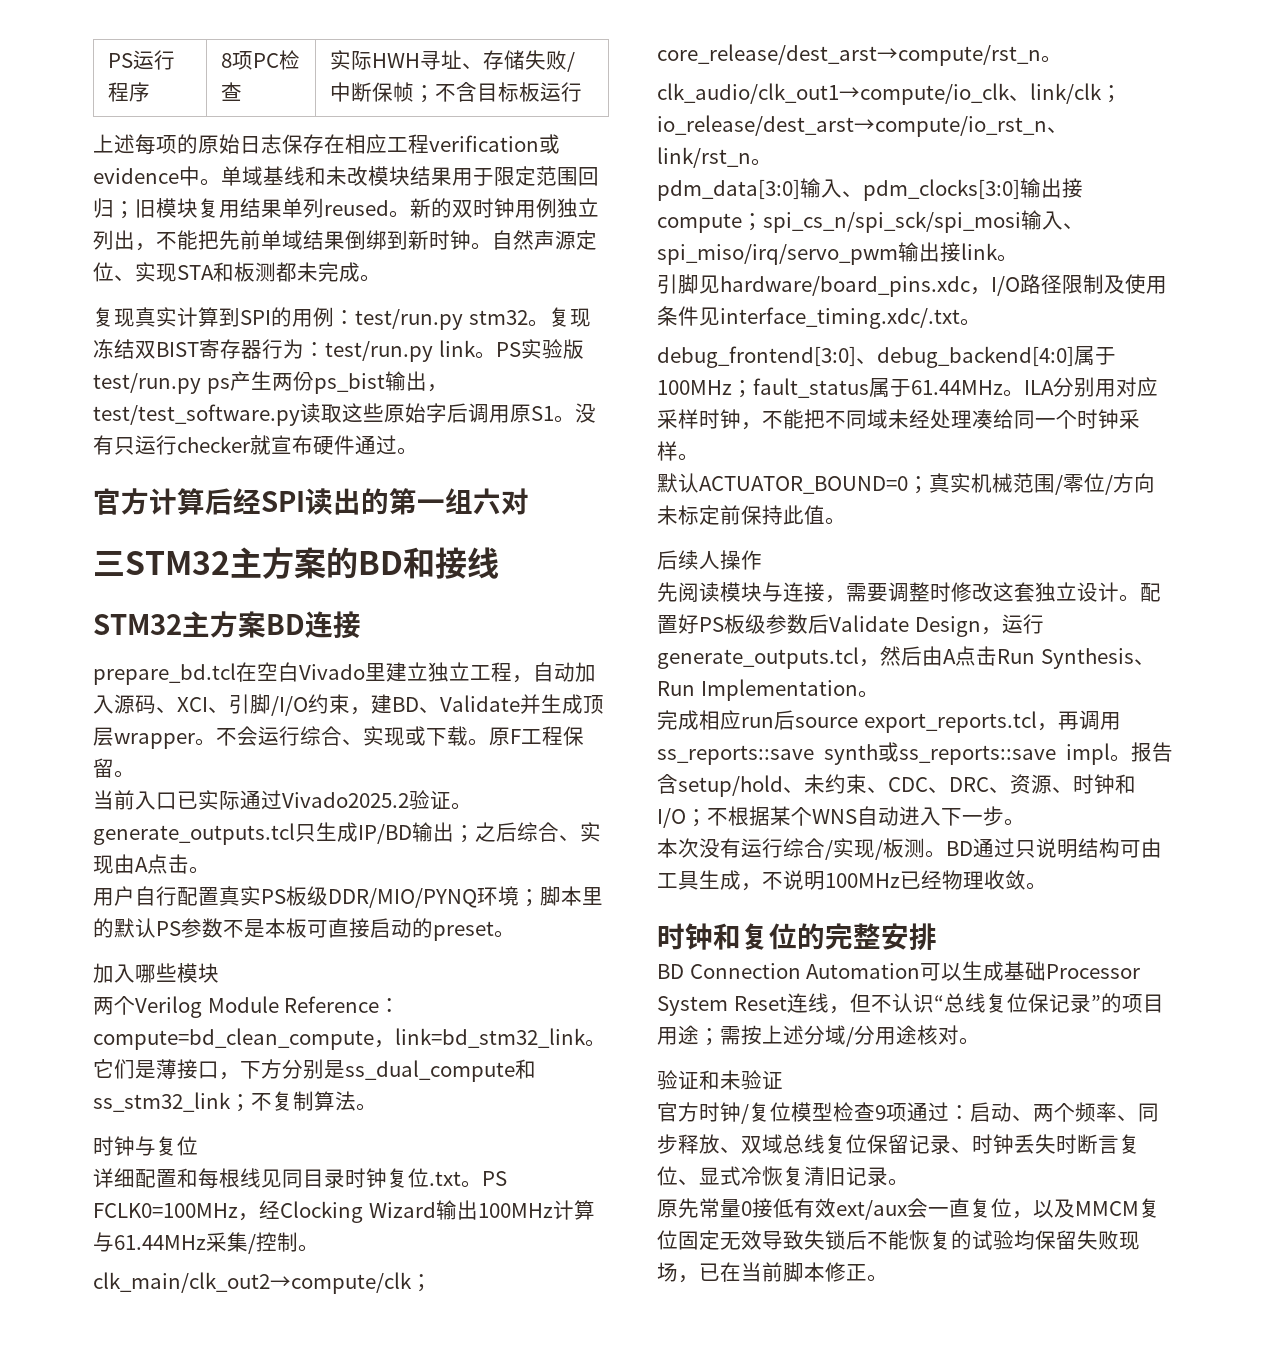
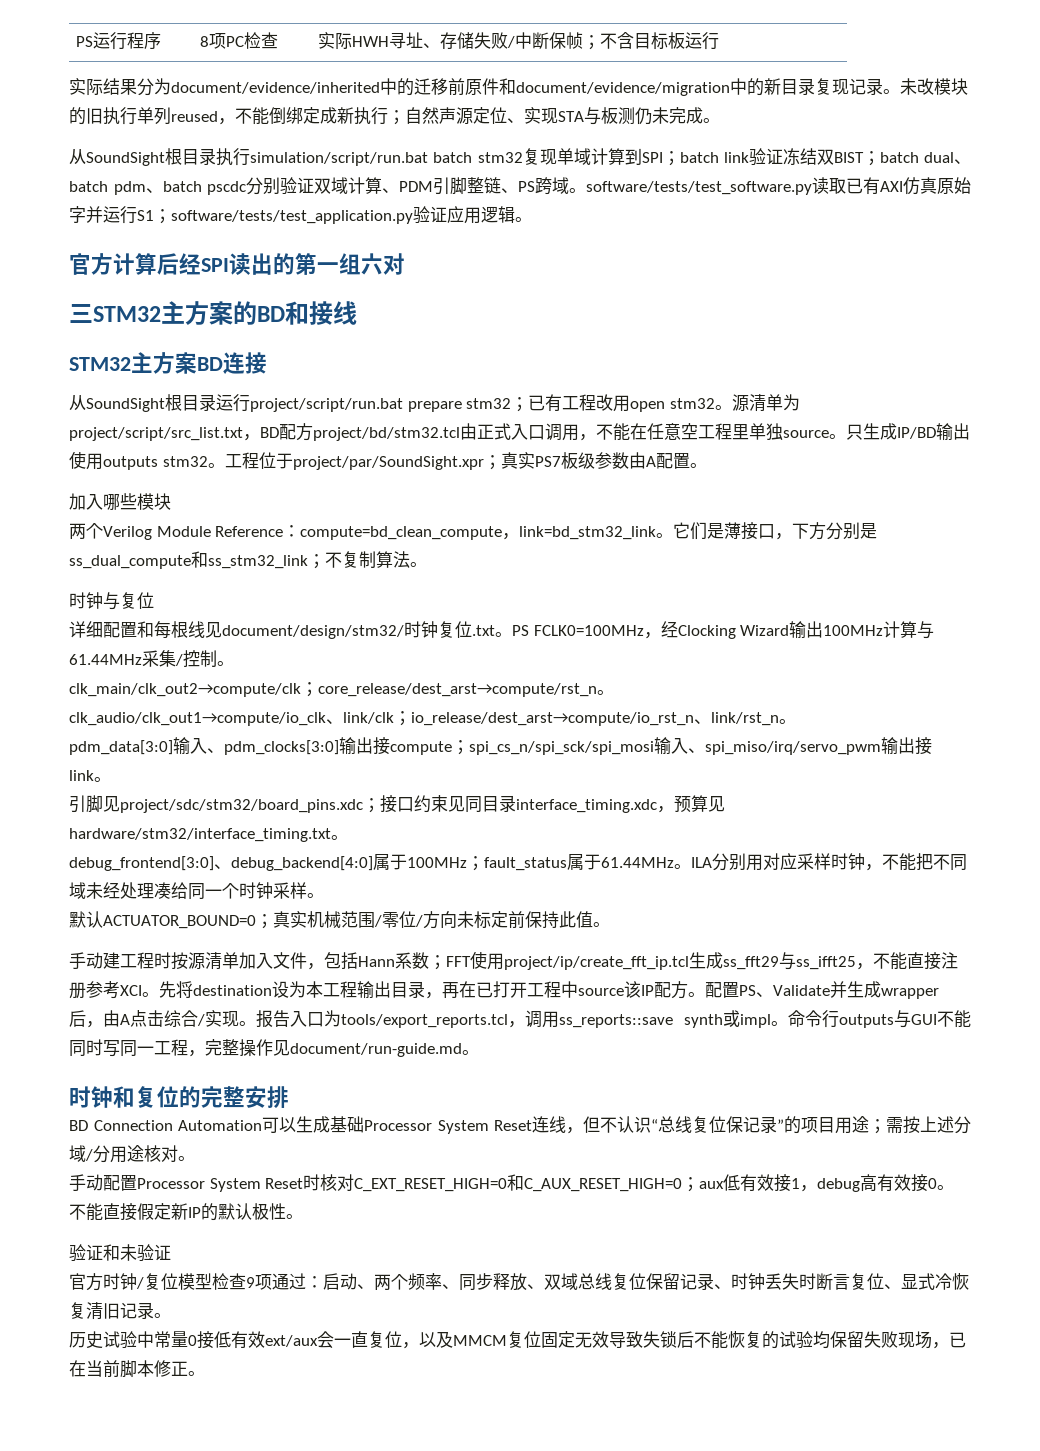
[93,134,560,155] [93,166,599,186] [93,198,599,219] [93,230,492,251] 上述每项的原始日志保存在相应工程verification或evidence中。单域基线和未改模块结果用于限定范围回归；旧模块复用结果单列reused。新的双时钟用例独立列出，不能把先前单域结果倒绑到新时钟。 -> [69,78,968,96] [69,107,405,125] 实际结果分为document/evidence/inherited中的迁移前原件和document/evidence/migration中的新目录复现记录。未改模块的旧执行单列reused，不能倒绑定成新执行；
[213,262,297,282] 和板测都 -> [584,107,652,125] 与板测仍
[93,307,591,330] [93,339,584,362] [93,371,448,394] [93,403,596,426] [93,435,397,455] 复现真实计算到SPI的用例：test/run.py stm32。复现冻结双BIST寄存器行为：test/run.py link。PS实验版test/run.py ps产生两份ps_bist输出，test/test_software.py读取这些原始字后调用原S1。没有只运行checker就宣布硬件通过 -> [69,148,971,166] [69,177,971,195] [69,206,515,224] 从SoundSight根目录执行simulation/script/run.bat batch stm32复现单域计算到SPI；batch link验证冻结双BIST；batch dual、batch pdm、batch pscdc分别验证双域计算、PDM引脚整链、PS跨域。software/tests/test_software.py读取已有AXI仿真原始字并运行S1；software/tests/test_application.py验证应用逻辑
[93,662,596,685] [93,694,604,716] [93,726,584,749] [93,758,135,778] [93,790,472,810] [93,822,601,845] [93,854,210,874] [93,886,603,908] [93,918,494,941] prepare_bd.tcl在空白Vivado里建立独立工程，自动加入源码、XCI、引脚/I/O约束，建BD、Validate并生成顶层wrapper。不会运行综合、实现或下载。原F工程保留。 // 当前入口已实际通过Vivado2025.2验证。generate_outputs.tcl只生成IP/BD输出；之后综合、实现由A点击。 // 用户自行配置真实PS板级DDR/MIO/PYNQ环境；脚本里的默认PS参数不是本板可直接启动的preset -> [69,394,800,412] [69,423,970,441] [69,451,690,470] 从SoundSight根目录运行project/script/run.bat prepare stm32；已有工程改用open stm32。源清单为project/script/src_list.txt，BD配方project/bd/stm32.tcl由正式入口调用，不能在任意空工程里单独source。只生成IP/BD输出使用outputs stm32。工程位于project/par/SoundSight.xpr；真实PS7板级参数由A配置
[282,1169,345,1188] 同目录 -> [222,625,404,639] document/design/stm32/
[720,274,1167,297] [657,306,960,329] hardware/board_pins.xdc，I/O路径限制及使用条件见interface_timing.xdc/.txt -> [120,795,725,813] [69,828,331,842] project/sdc/stm32/board_pins.xdc；接口约束见同目录interface_timing.xdc，预算见hardware/stm32/interface_timing.txt
[657,550,762,570] [657,582,1161,603] [657,614,1044,637] [657,646,1155,669] [657,679,879,701] [657,710,1121,733] [657,742,1173,765] [657,774,1136,797] [657,806,1025,828] [657,838,1162,860] [657,870,1026,891] 后续人操作 // 先阅读模块与连接，需要调整时修改这套独立设计。配置好PS板级参数后Validate Design，运行generate_outputs.tcl，然后由A点击Run Synthesis、Run Implementation。 // 完成相应run后source export_reports.tcl，再调用ss_reports::save synth或ss_reports::save impl。报告含setup/hold、未约束、CDC、DRC、资源、时钟和I/O；不根据某个WNS自动进入下一步。 // 本次没有运行综合/实现/板测。BD通过只说明结构可由工具生成，不说明100MHz已经物理收敛 -> [69,951,958,970] [69,981,939,999] [69,1010,971,1028] [69,1039,462,1057] 手动建工程时按源清单加入文件，包括Hann系数；FFT使用project/ip/create_fft_ip.tcl生成ss_fft29与ss_ifft25，不能直接注册参考XCI。先将destination设为本工程输出目录，再在已打开工程中source该IP配方。配置PS、Validate并生成wrapper后，由A点击综合/实现。报告入口为tools/export_reports.tcl，调用ss_reports::save synth或impl。命令行outputs与GUI不能同时写同一工程，完整操作见document/run-guide.md
(980, 1041) none -> [69,1174,955,1192] [69,1203,303,1221] // 手动配置Processor System Reset时核对C_EXT_RESET_HIGH=0和C_AUX_RESET_HIGH=0；aux低有效接1，debug高有效接0。不能直接假定新IP的默认极性。
[657,1198,699,1218] 原先 -> [69,1331,154,1349] 历史试验中

